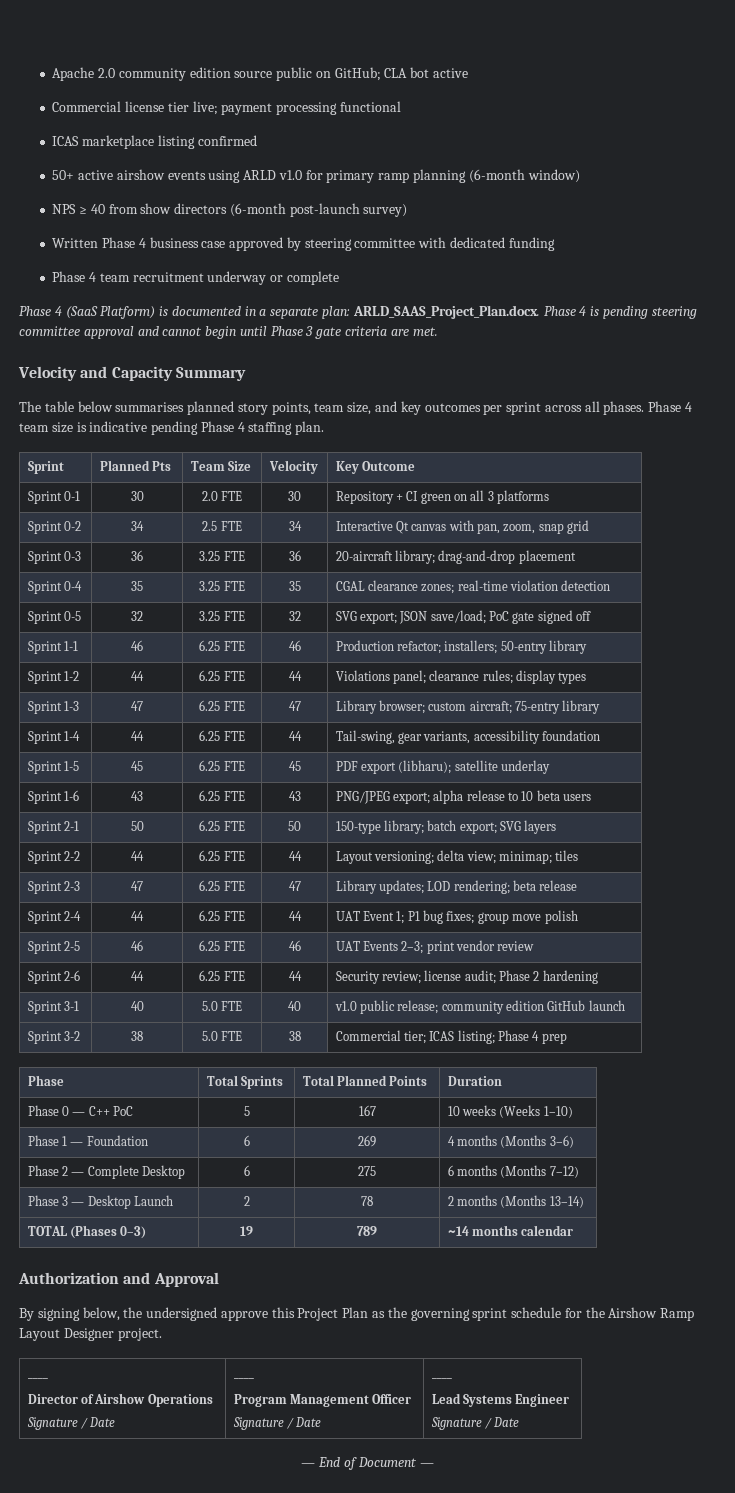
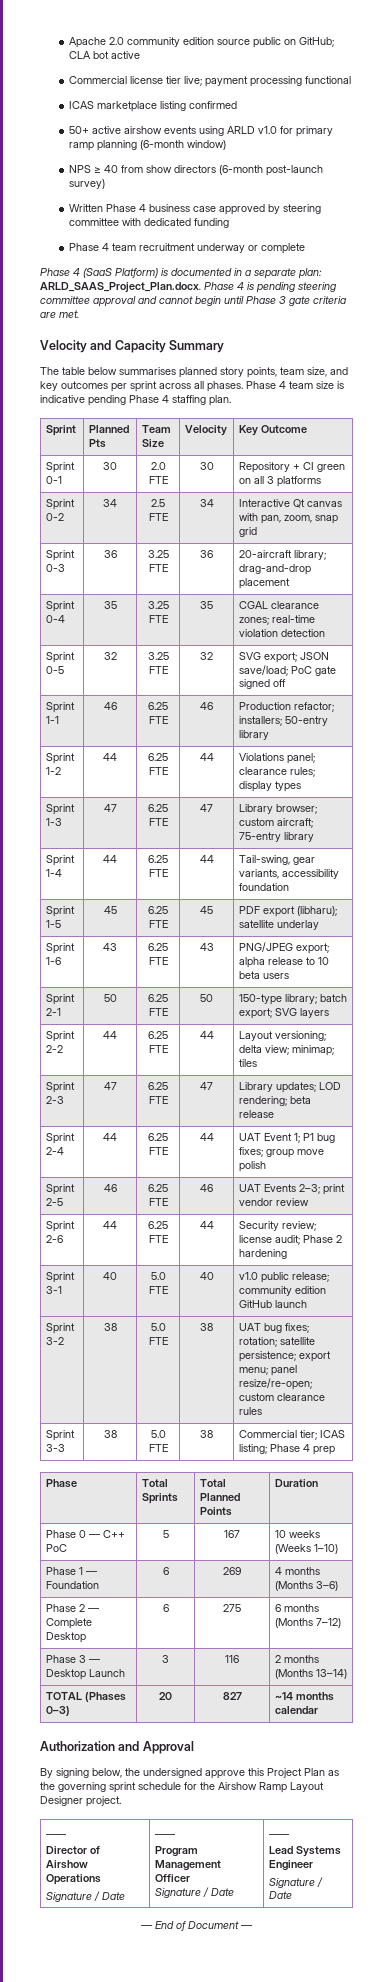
(301, 1036) none -> [238,1323,309,1333] [238,1337,315,1347] [238,1351,331,1362] [238,1365,297,1376] [238,1378,312,1390] [238,1393,325,1401] [238,1407,262,1415] [45,1430,75,1441] [45,1444,65,1452] [103,1430,117,1438] [150,1430,166,1438] [148,1444,168,1452] [200,1430,213,1438] | UAT bug fixes; rotation; satellite persistence; export menu; panel resize/re-open; custom clearance rules // Sprint 3-3 | 38 | 5.0 FTE | 38
[243,1196,250,1206] [361,1196,373,1206] 2 | 78 -> [162,1655,169,1663] [225,1655,239,1663] 3 | 116
[240,1226,253,1236] [357,1226,377,1236] 19 | 789 -> [159,1692,172,1700] [222,1692,242,1700] 20 | 827

